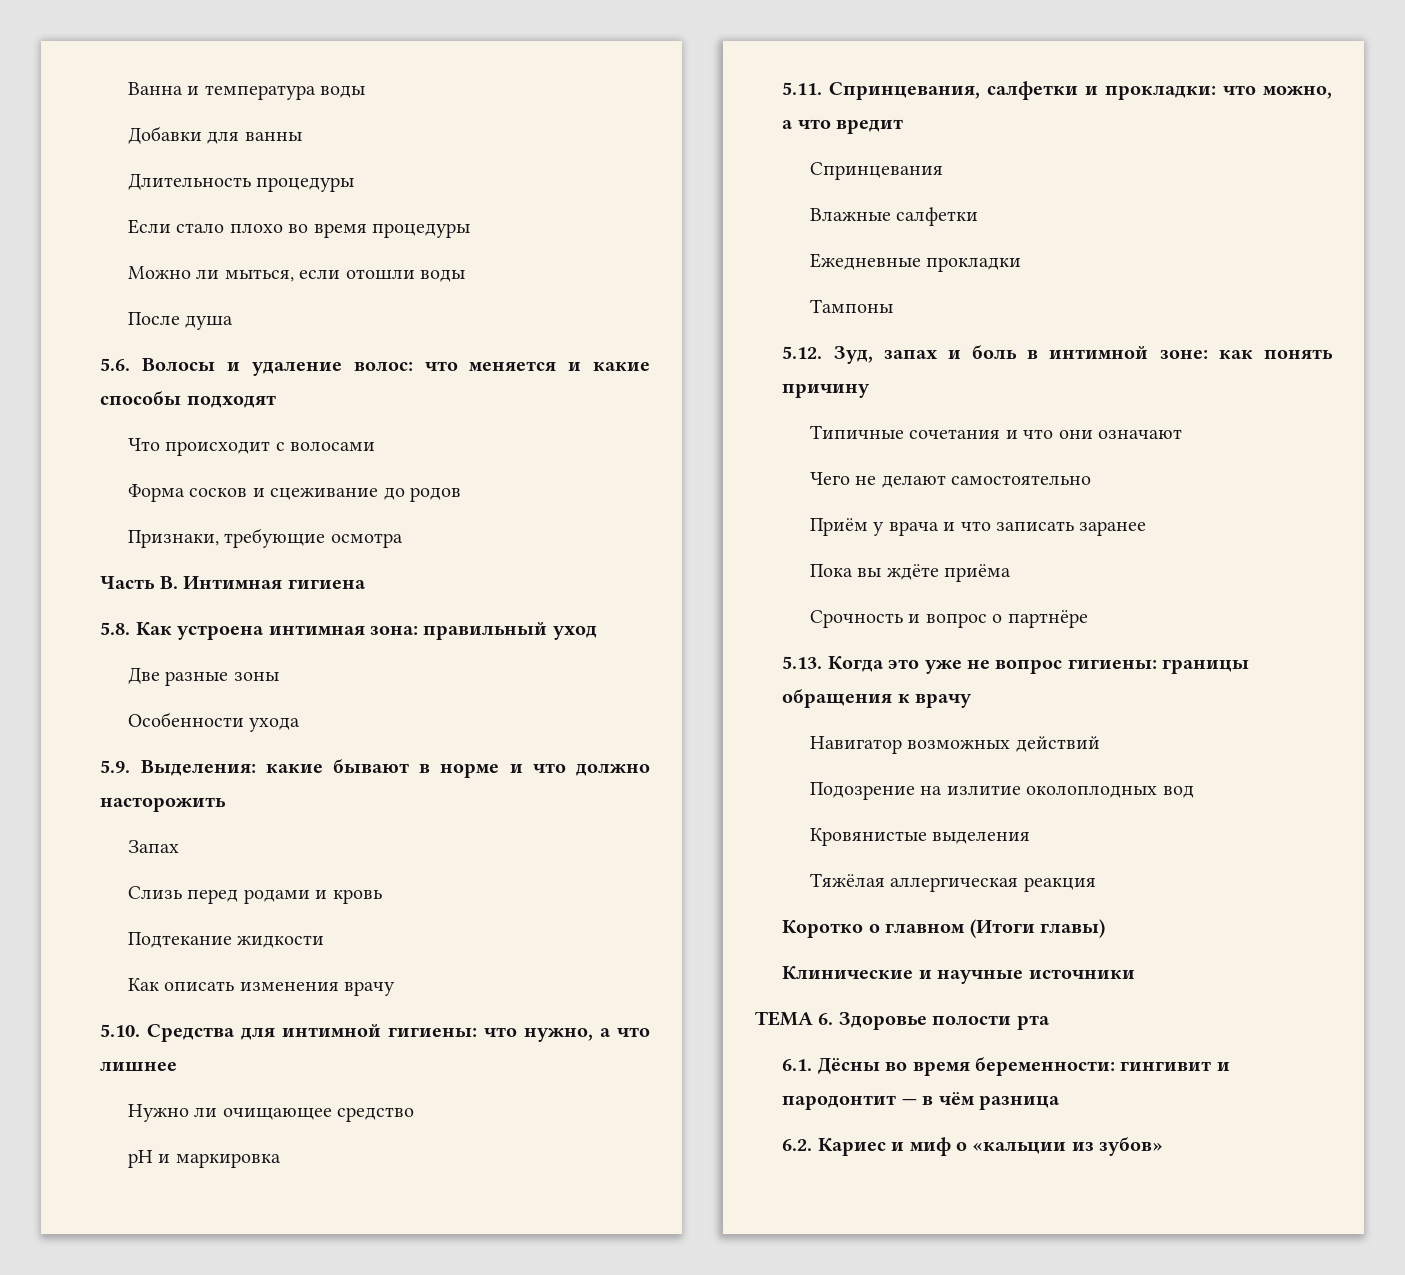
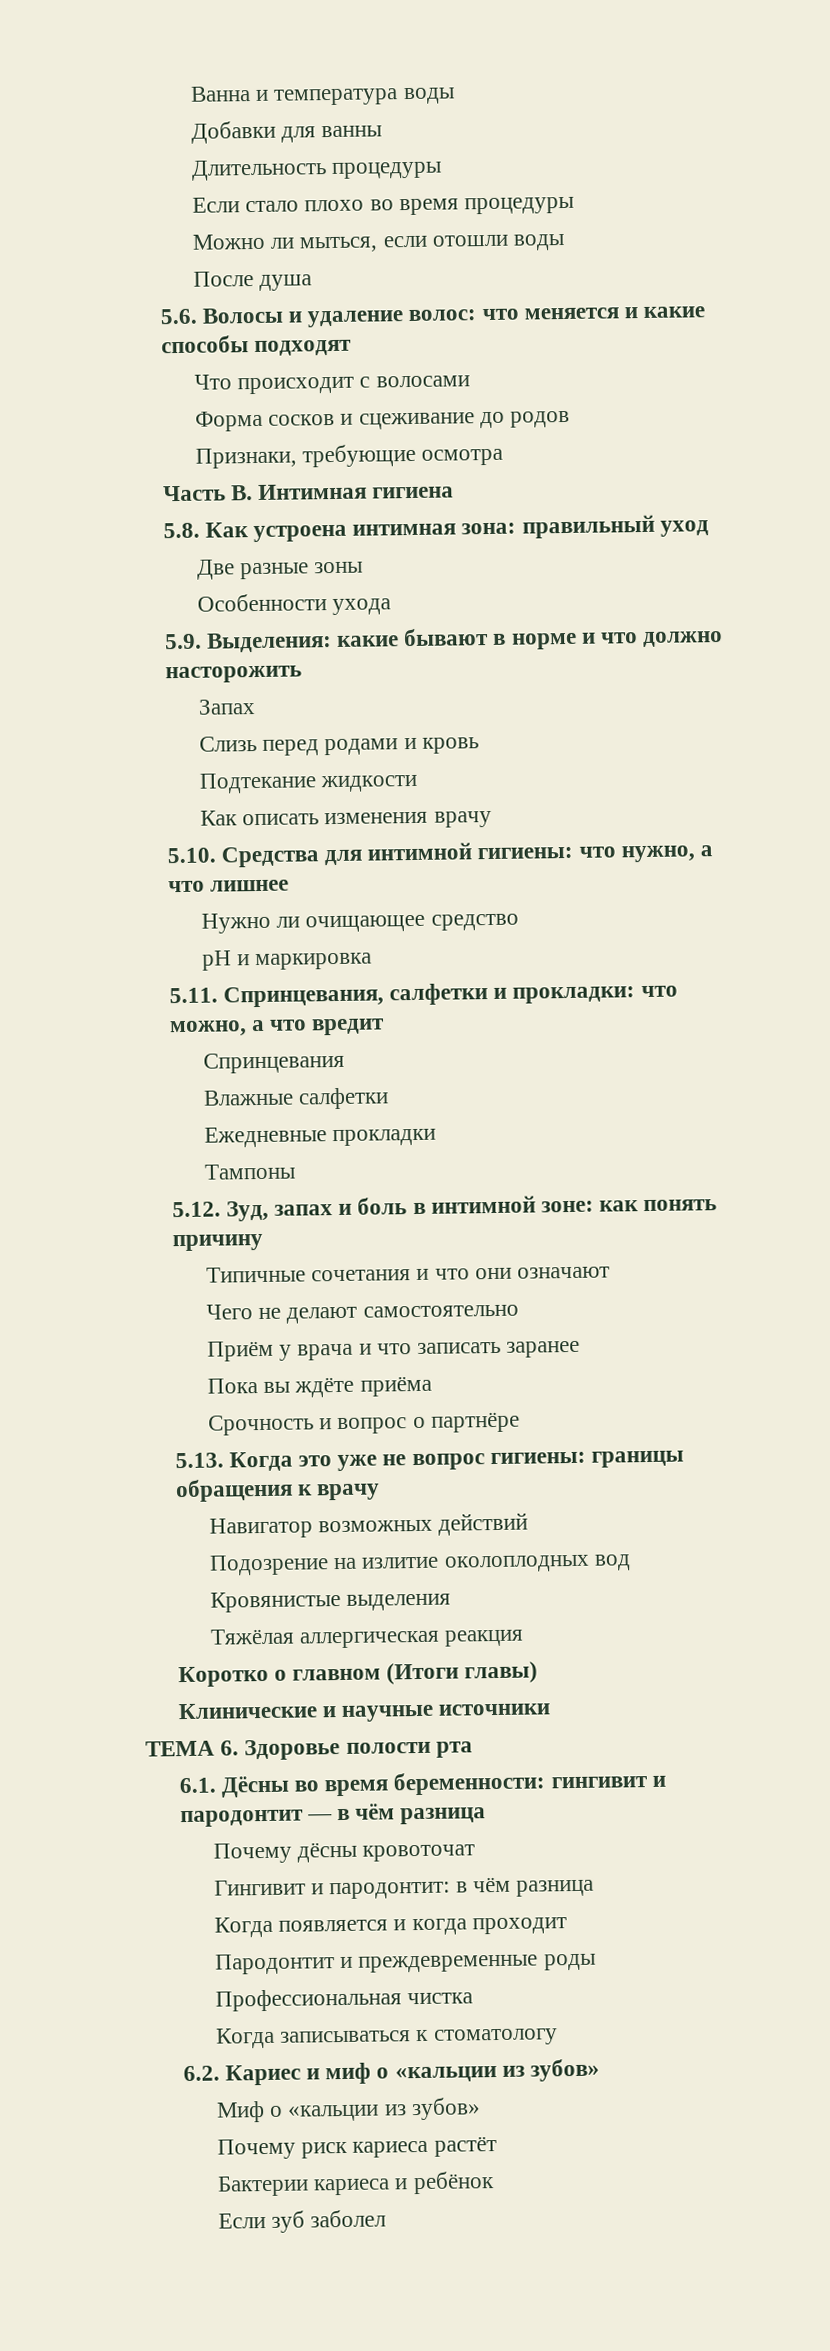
(1061, 1102) none -> [213,1841,476,1864] [214,1876,595,1900] [214,1916,567,1938] [215,1953,596,1975] [215,1988,474,2012] [216,2027,558,2049] // Почему дёсны кровоточат // Гингивит и пародонтит: в чём разница // Когда появляется и когда проходит // Пародонтит и преждевременные роды // Профессиональная чистка // Когда записываться к стоматологу
(1164, 1146) none -> [216,2097,481,2123] [217,2136,497,2160] [217,2171,495,2197] [218,2209,387,2233] // Миф о «кальции из зубов» // Почему риск кариеса растёт // Бактерии кариеса и ребёнок // Если зуб заболел

